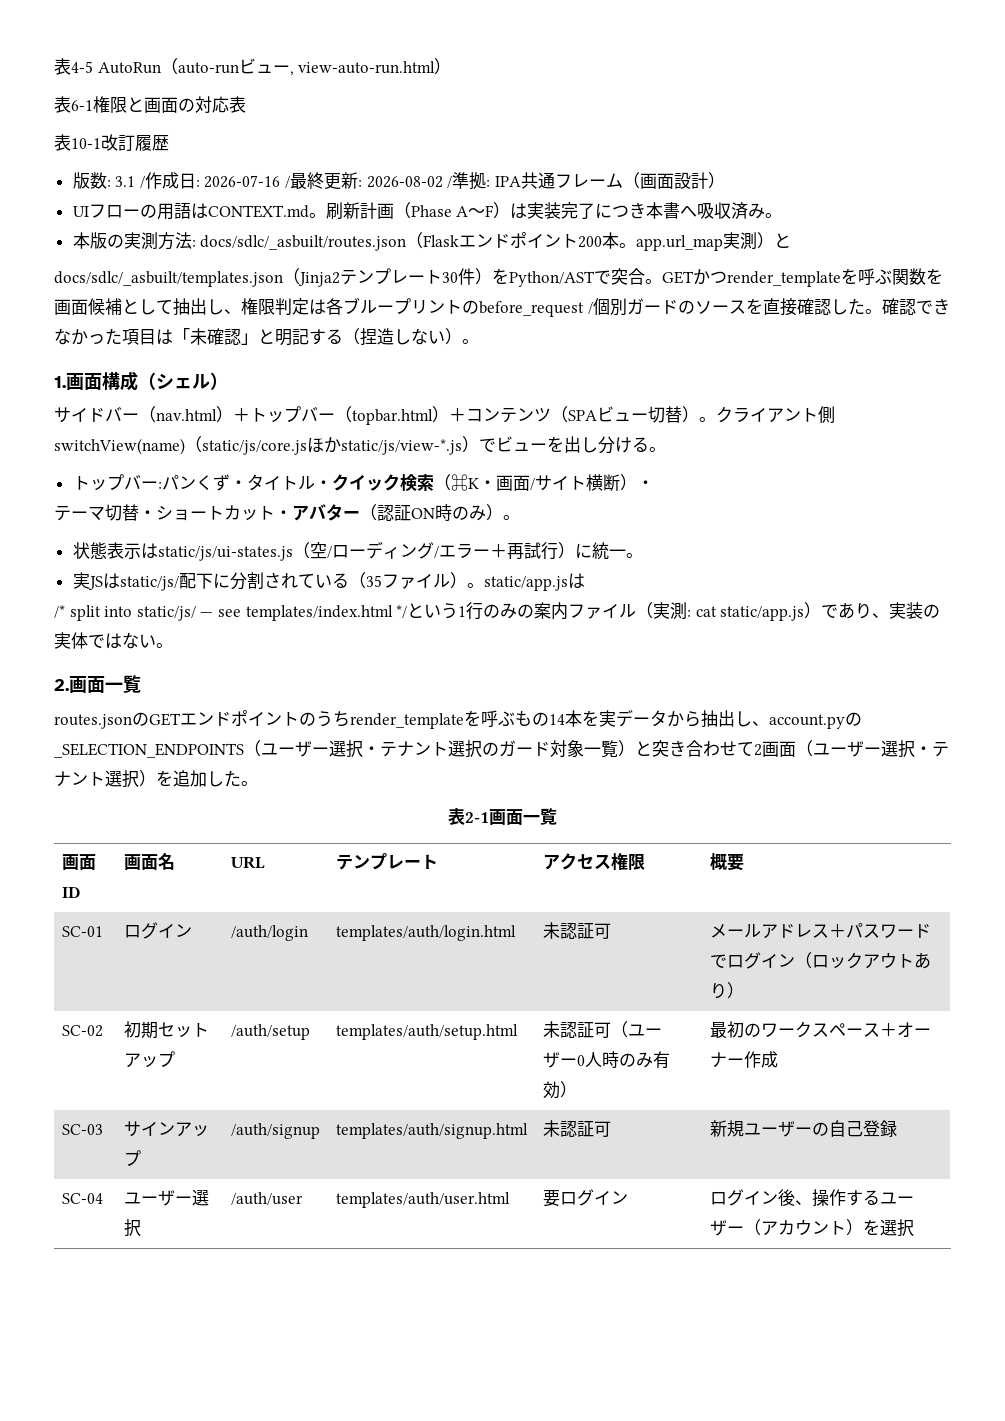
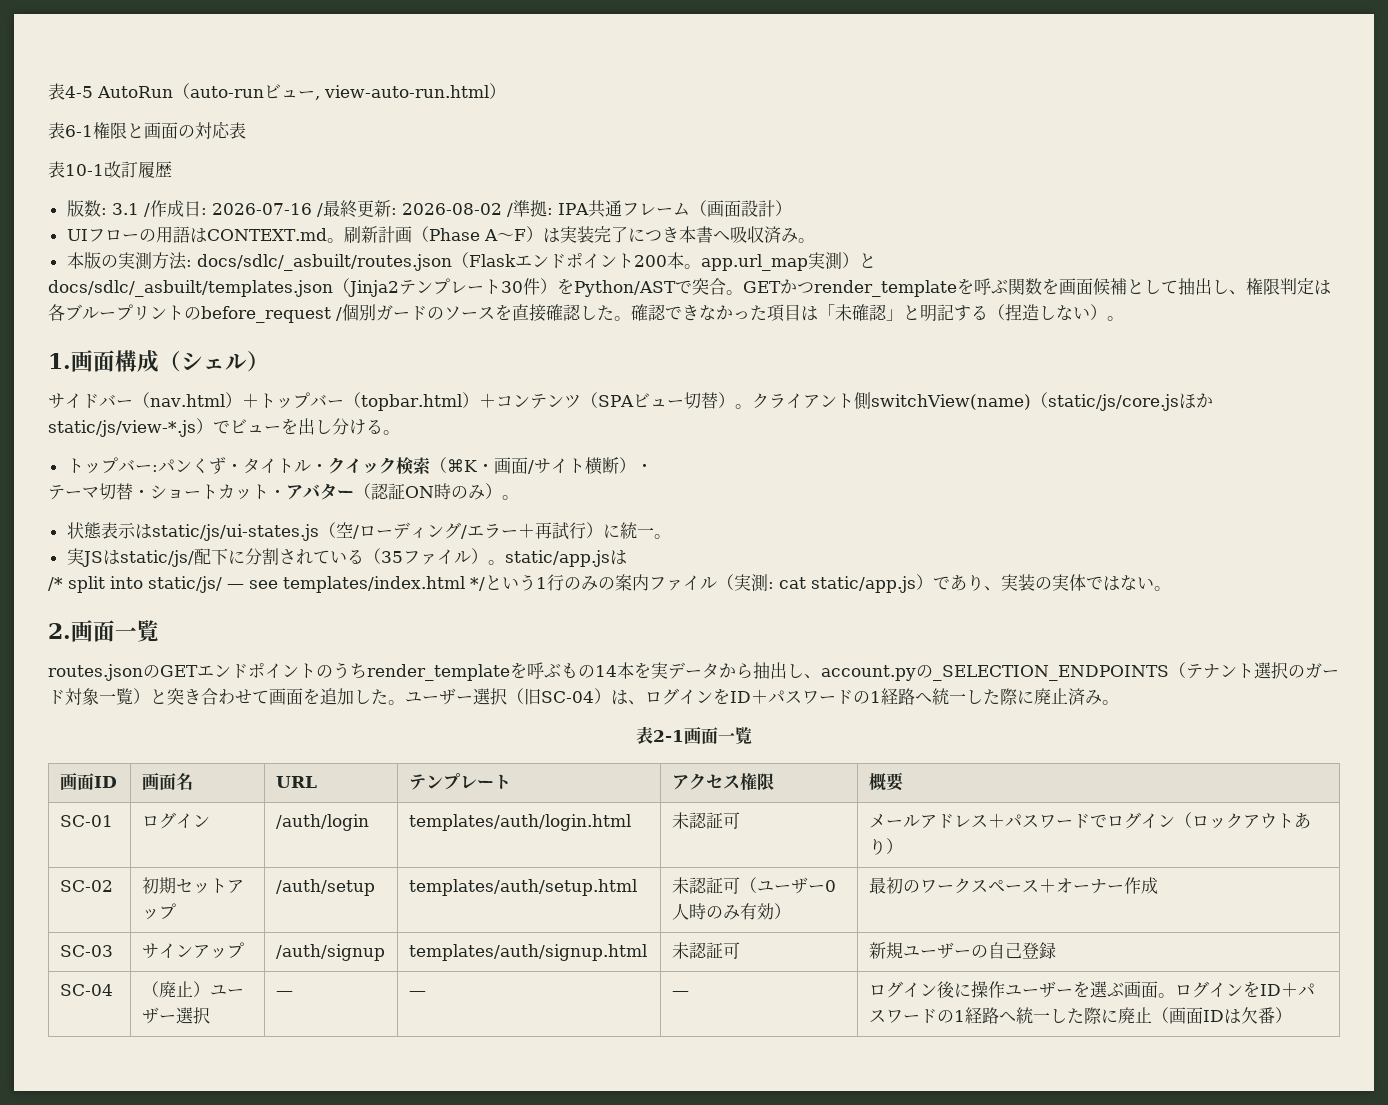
[261,740,380,758] ユーザー選択・ -> (1186, 670) none
[754,740,949,758] [54,770,241,788] 2画面（ユーザー選択・テナント選択）を追加した -> [269,688,1102,705] 画面を追加した。ユーザー選択（旧SC-04）は、ログインをID＋パスワードの1経路へ統一した際に廃止済み
(103, 1198) none -> [141,981,210,998] （廃止）
[230,1192,303,1205] [335,1192,510,1208] [542,1189,628,1207] [709,1189,914,1207] [709,1219,914,1237] /auth/user | templates/auth/user.html | 要ログイン | ログイン後、操作するユーザー（アカウント）を選択 -> [275,991,293,996] [408,991,426,996] [671,991,689,996] [868,981,1315,998] [868,1007,1292,1024] — | — | — | ログイン後に操作ユーザーを選ぶ画面。ログインをID＋パスワードの1経路へ統一した際に廃止（画面IDは欠番）

